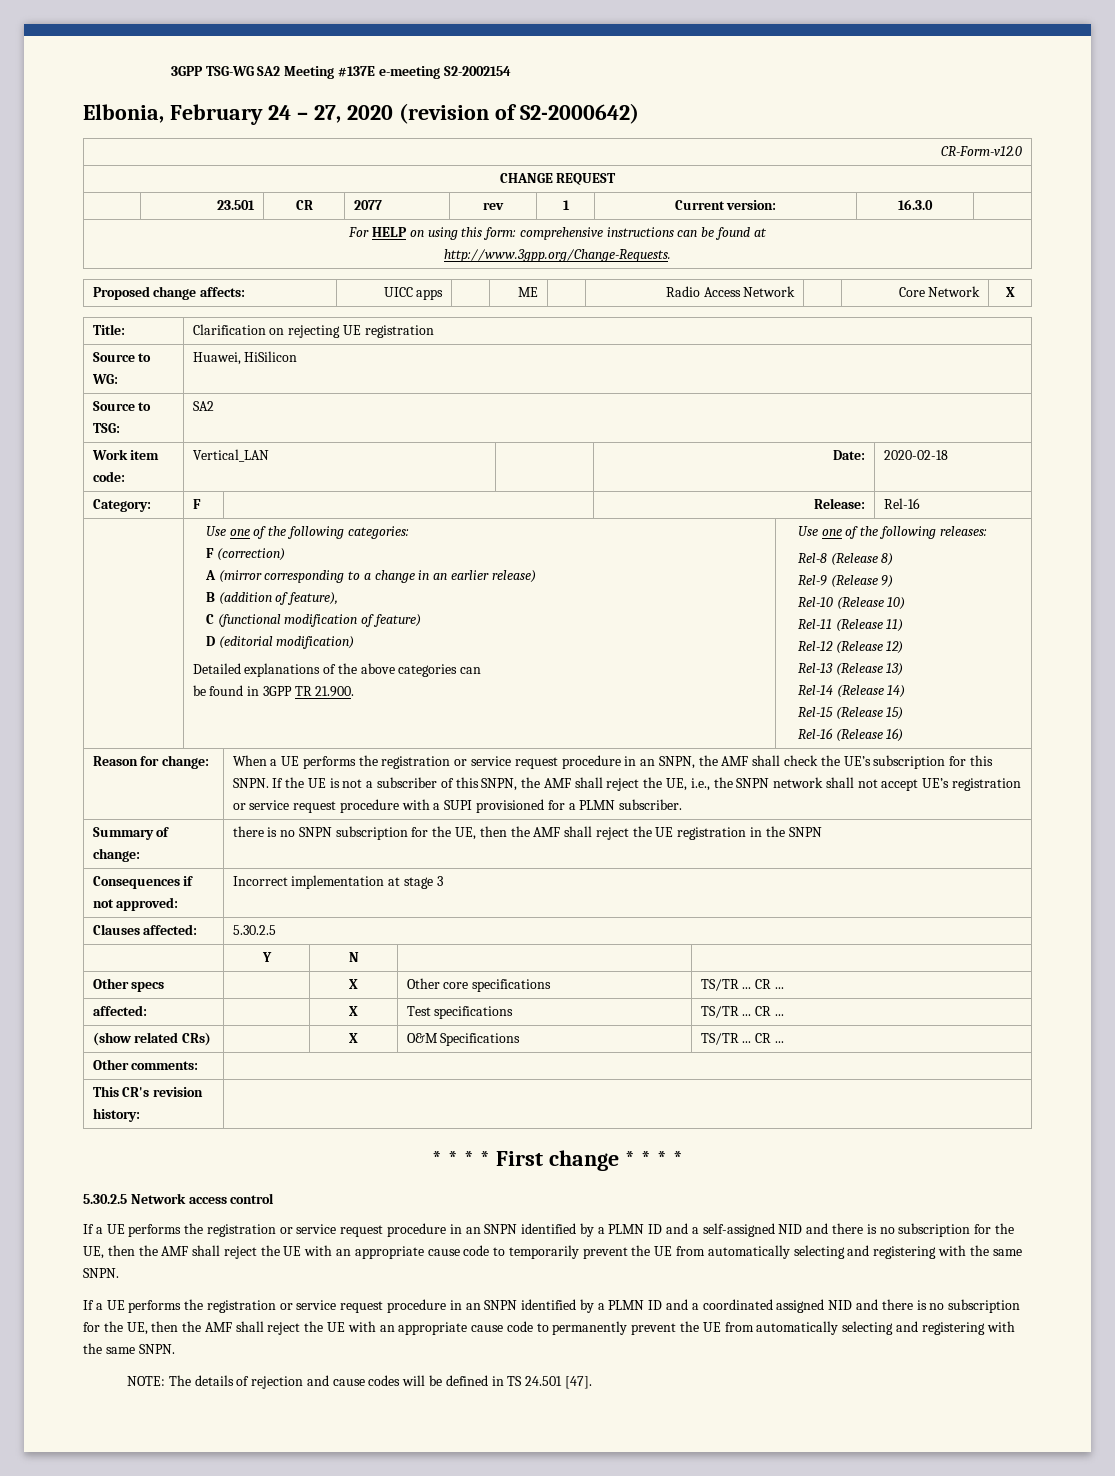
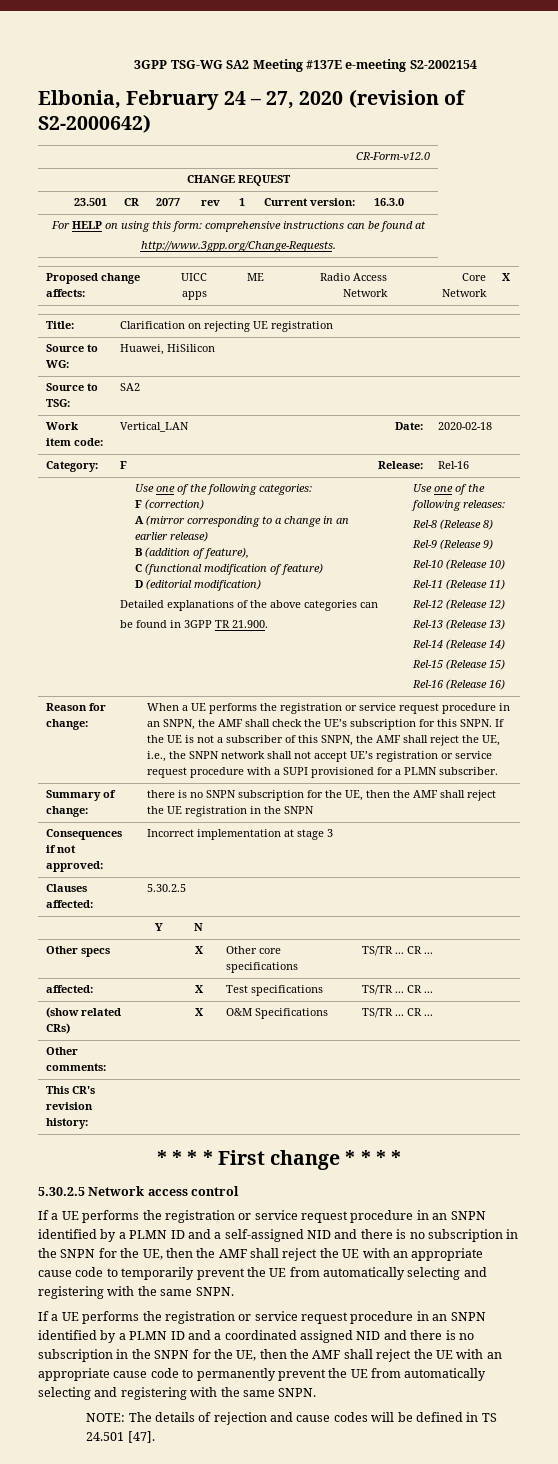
(971, 1230) none -> [506,1229,519,1239] [38,1248,96,1258] in the SNPN
(1021, 1306) none -> [116,1349,190,1359] in the SNPN

